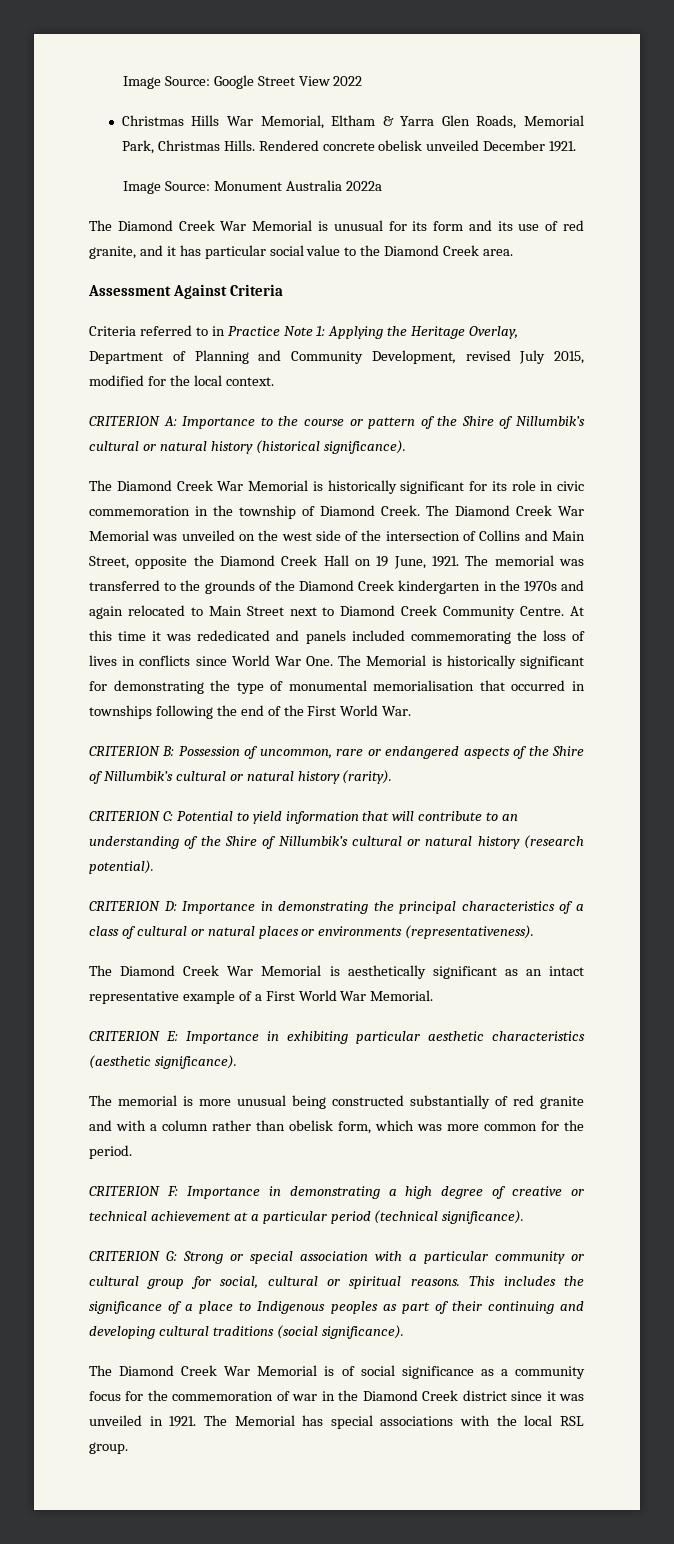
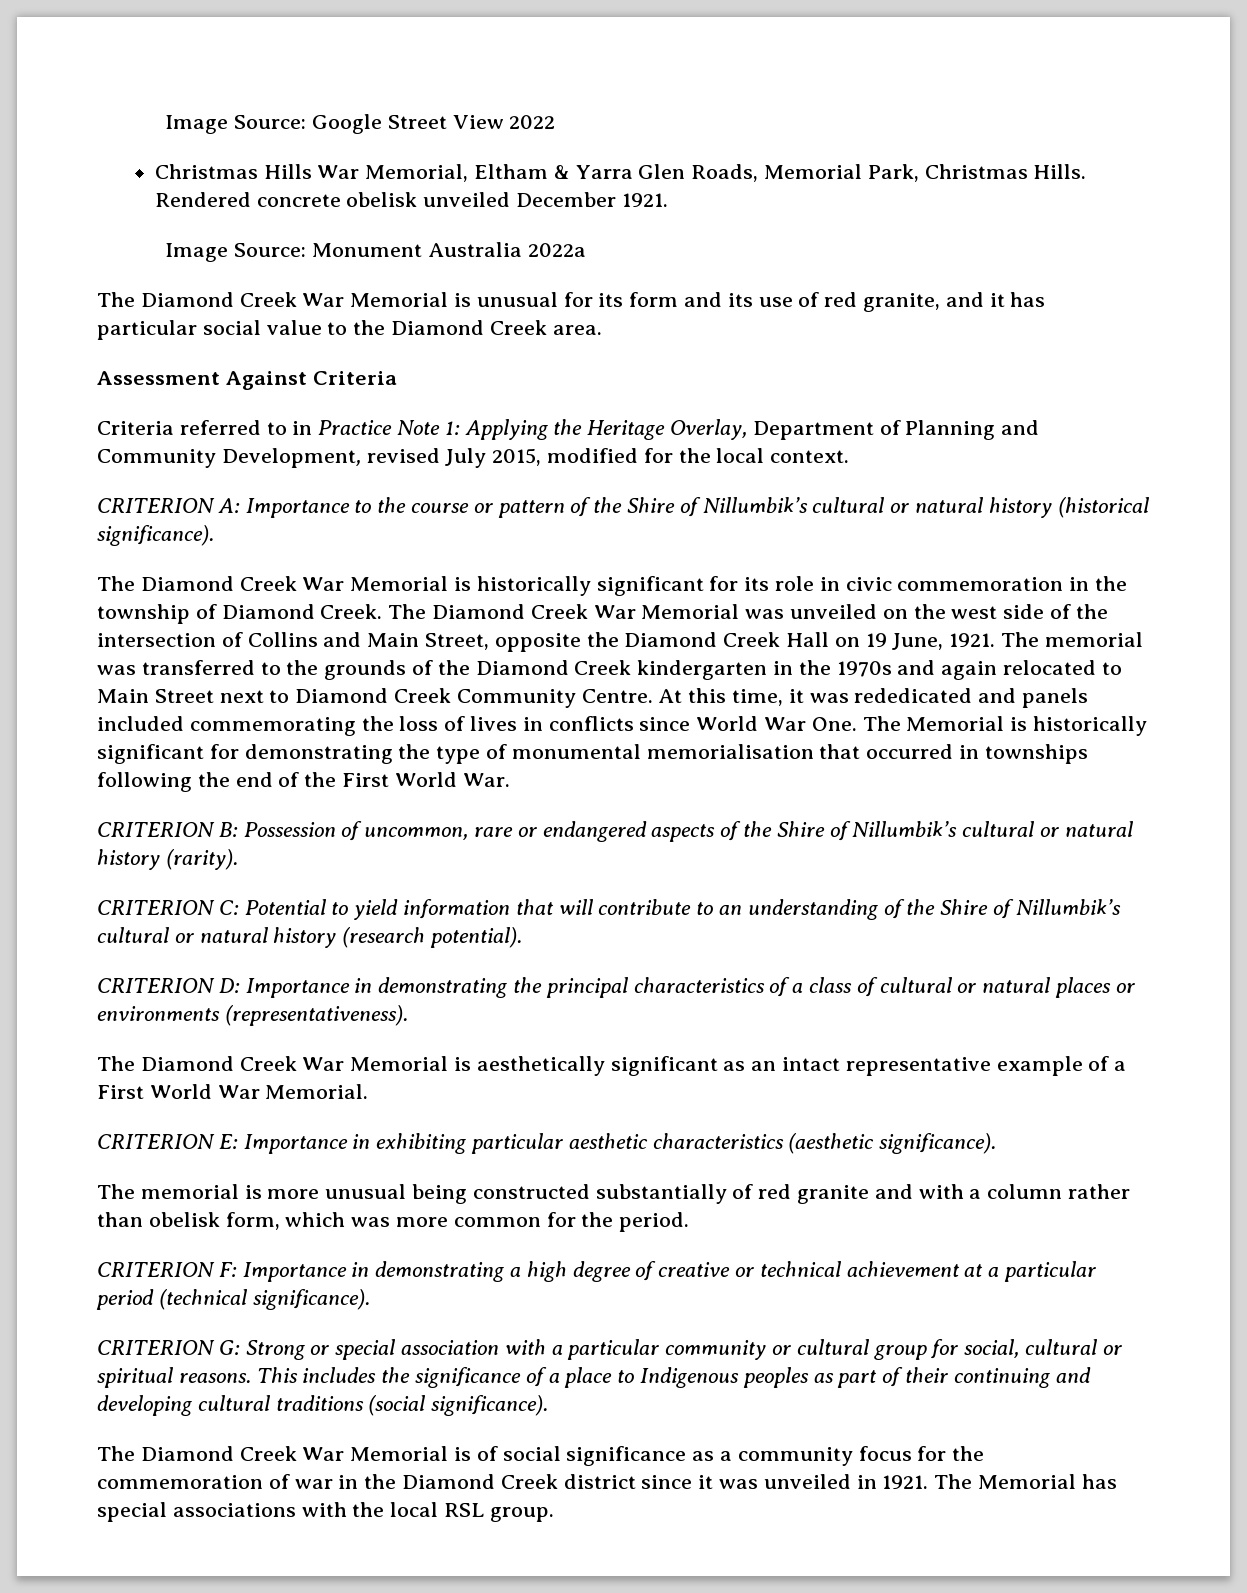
[118,631,147,641] time -> [732,689,784,706] time,

